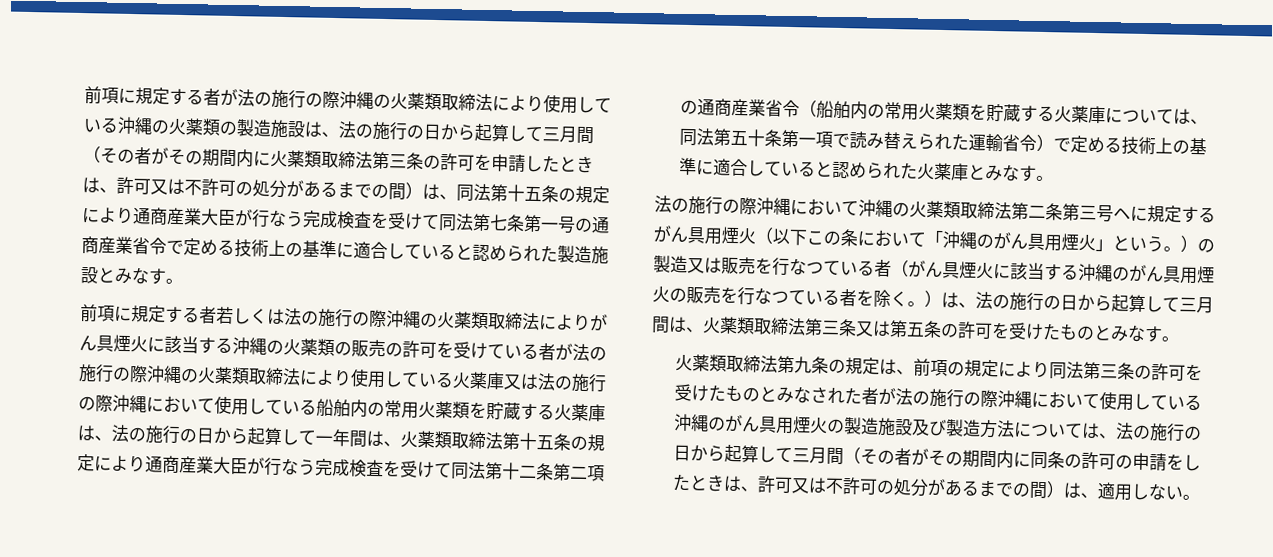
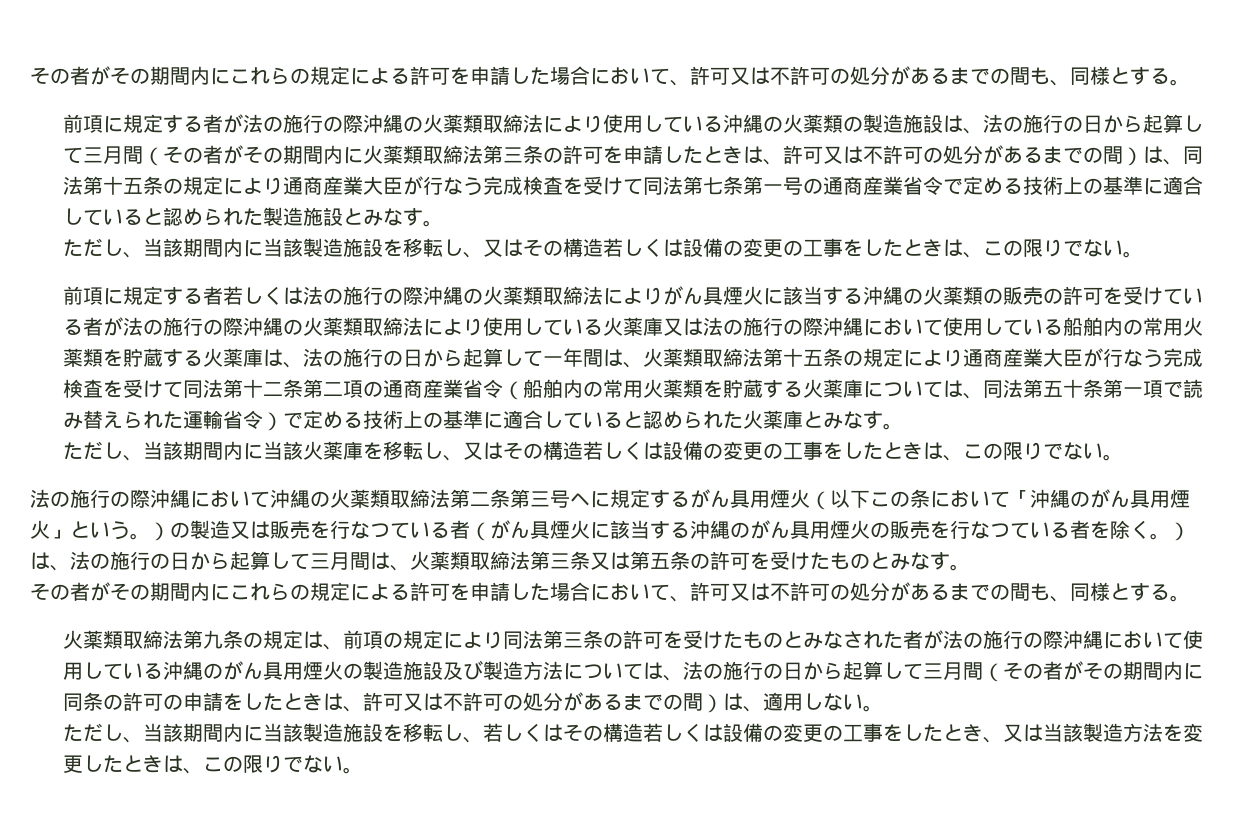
(83, 95) none -> [30,66,1190,86] その者がその期間内にこれらの規定による許可を申請した場合において、許可又は不許可の処分があるまでの間も、同様とする。 //
(183, 281) none -> [62,238,1143,258] // ただし、当該期間内に当該製造施設を移転し、又はその構造若しくは設備の変更の工事をしたときは、この限りでない。
(1054, 178) none -> [62,441,1123,461] // ただし、当該期間内に当該火薬庫を移転し、又はその構造若しくは設備の変更の工事をしたときは、この限りでない。
(1179, 339) none -> [30,582,1190,602] // その者がその期間内にこれらの規定による許可を申請した場合において、許可又は不許可の処分があるまでの間も、同様とする。
(1200, 497) none -> [62,723,1203,743] [62,755,363,774] // ただし、当該期間内に当該製造施設を移転し、若しくはその構造若しくは設備の変更の工事をしたとき、又は当該製造方法を変更したときは、この限りでない。

